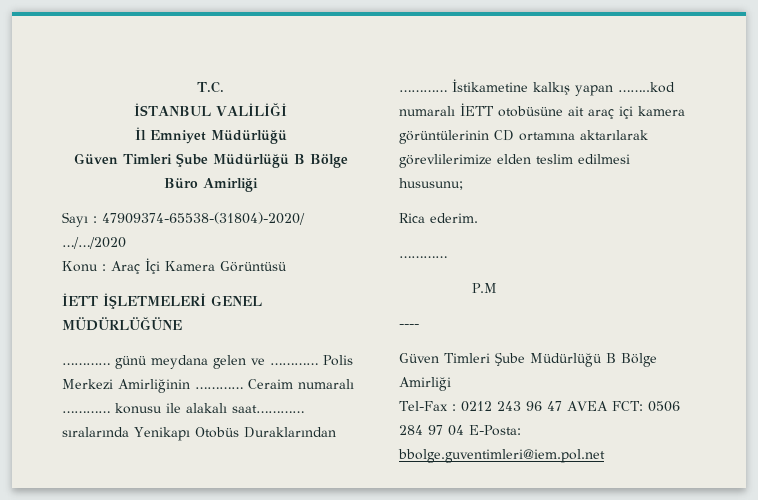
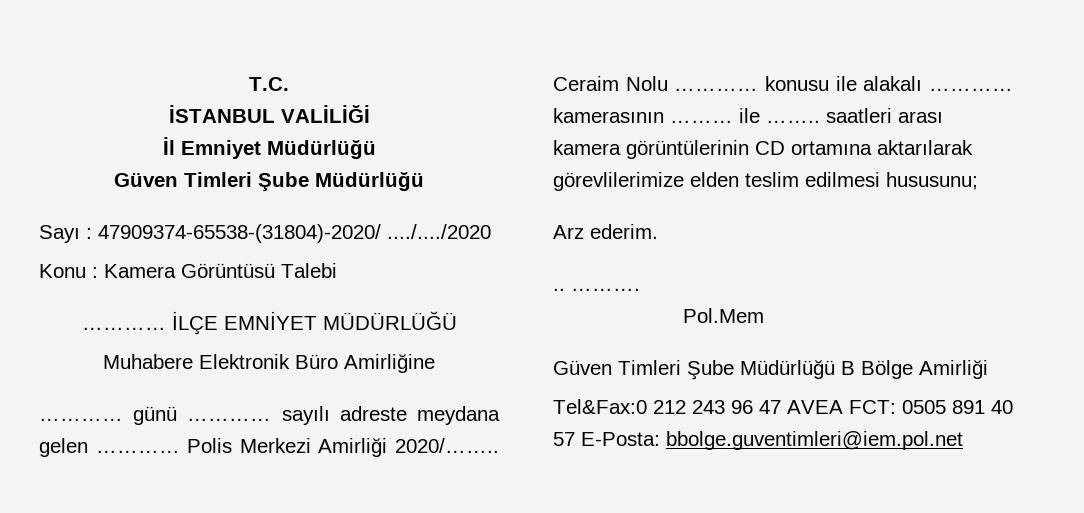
[293,154,348,168] [164,178,258,192] B Bölge Büro Amirliği -> (424, 181) none
[62,237,126,249] …/…/2020 -> [387,224,491,239] ..../..../2020
[111,258,160,274] Araç İçi -> (98, 272) none
[62,293,262,309] [62,317,182,331] // İETT İŞLETMELERİ GENEL MÜDÜRLÜĞÜNE -> [281,263,337,278] [81,311,457,335] [103,354,435,373] Talebi // ………… İLÇE EMNİYET MÜDÜRLÜĞÜ // Muhabere Elektronik Büro Amirliğine
(147, 362) none -> [187,406,407,425] ………… sayılı adreste
[251,358,265,365] ve -> (88, 447) none
[118,379,354,393] [62,403,304,414] [62,427,336,441] [399,79,675,96] [399,103,633,119] Amirliğinin ………… Ceraim numaralı ………… konusu ile alakalı saat………… sıralarında Yenikapı Otobüs Duraklarından ………… İstikametine kalkış yapan ……..kod numaralı İETT otobüsüne ait araç içi -> [318,438,499,457] [553,76,1013,91] [553,108,943,123] Amirliği 2020/…….. Ceraim Nolu ………… konusu ile alakalı ………… kamerasının ……… ile …….. saatleri arası
[399,213,425,223] Rica -> [553,225,584,239] Arz
[399,256,447,258] [471,283,497,293] [399,324,419,328] ………… // P.M // ---- -> [553,288,640,291] [683,308,765,323] .. ………. // Pol.Mem
[399,401,492,412] Tel-Fax : 0212 -> [553,399,686,414] Tel&Fax:0 212
[647,401,680,412] [399,425,464,436] 0506 284 97 04 -> [902,400,1013,414] [553,432,575,446] 0505 891 40 57

